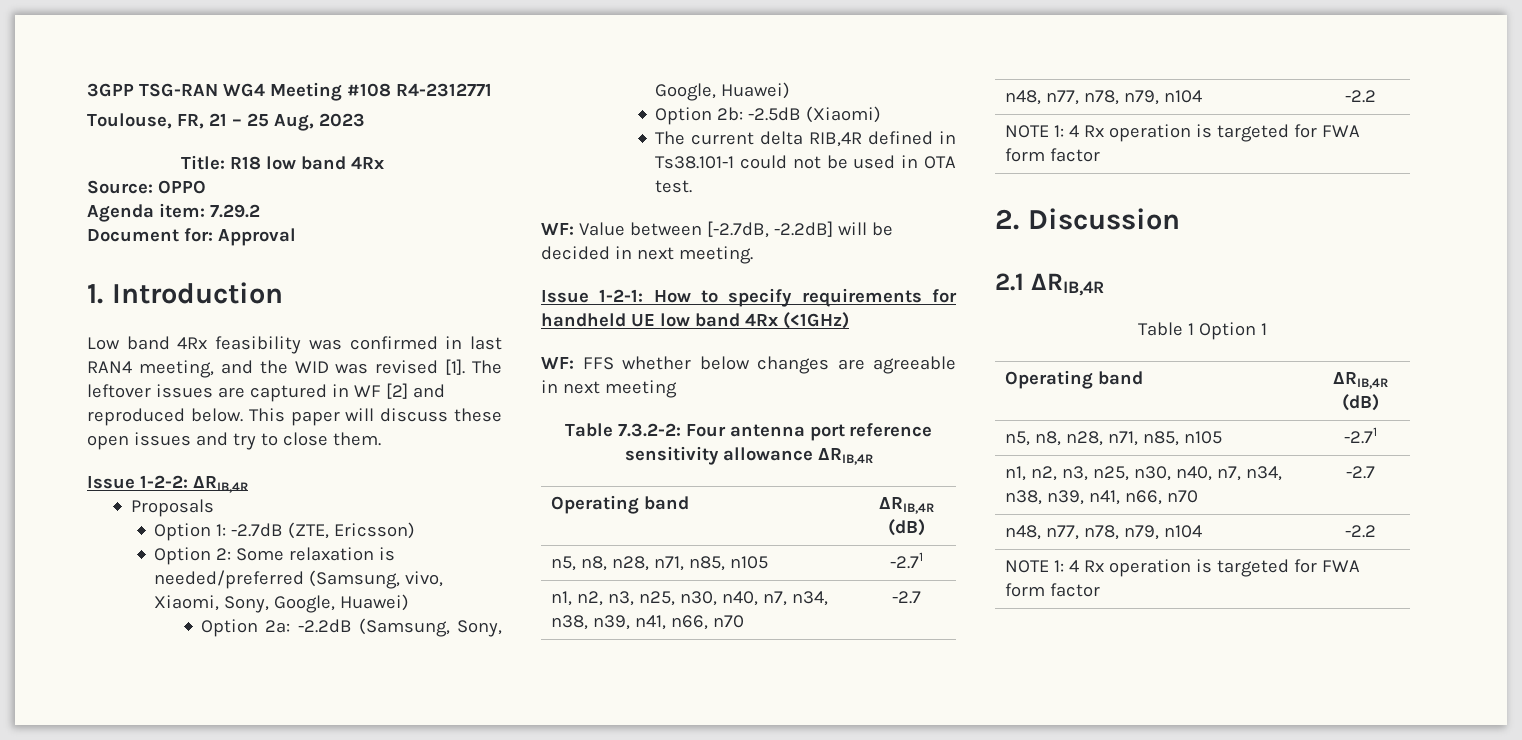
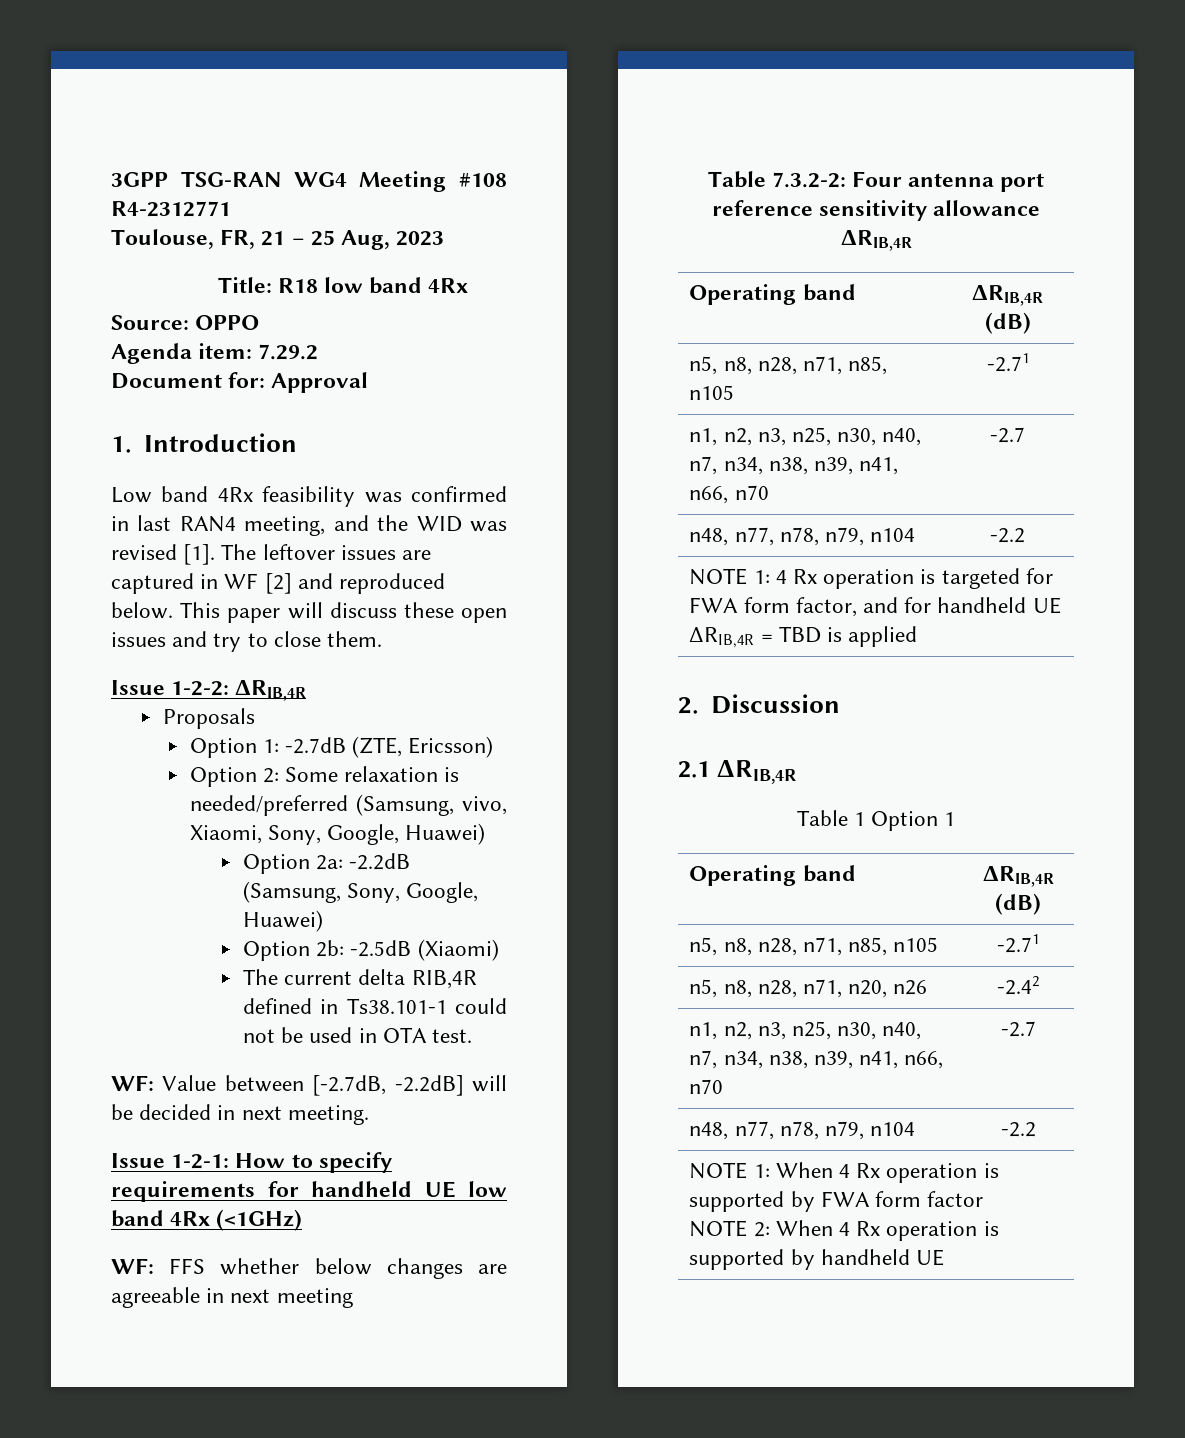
[1050,148,1101,162] factor -> [795,597,1061,617] [689,626,918,648] factor, and for handheld UE ΔRIB,4R = TBD is applied
(1377, 435) none -> [689,979,928,998] [997,976,1039,995] // n5, n8, n28, n71, n20, n26 | -2.42
[1069,559,1361,577] [1005,583,1101,597] 4 Rx operation is targeted for FWA form factor -> [775,1162,999,1183] [689,1191,984,1212] [689,1220,999,1241] [689,1249,944,1270] When 4 Rx operation is supported by FWA form factor // NOTE 2: When 4 Rx operation is supported by handheld UE

